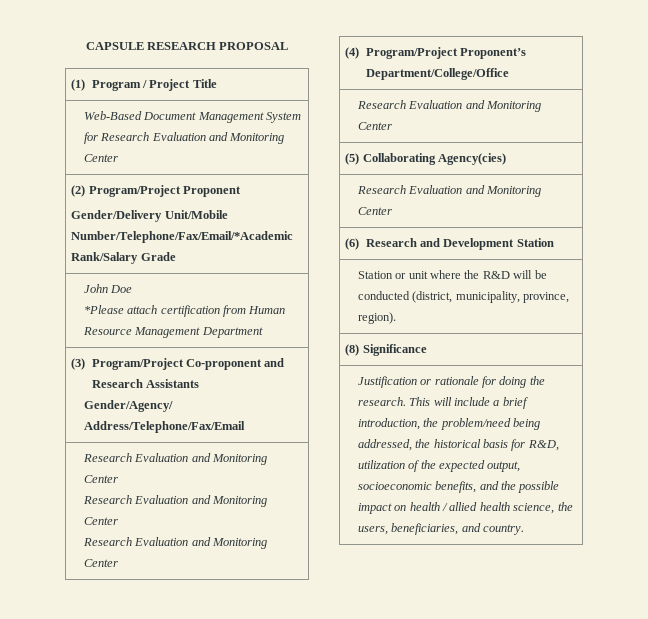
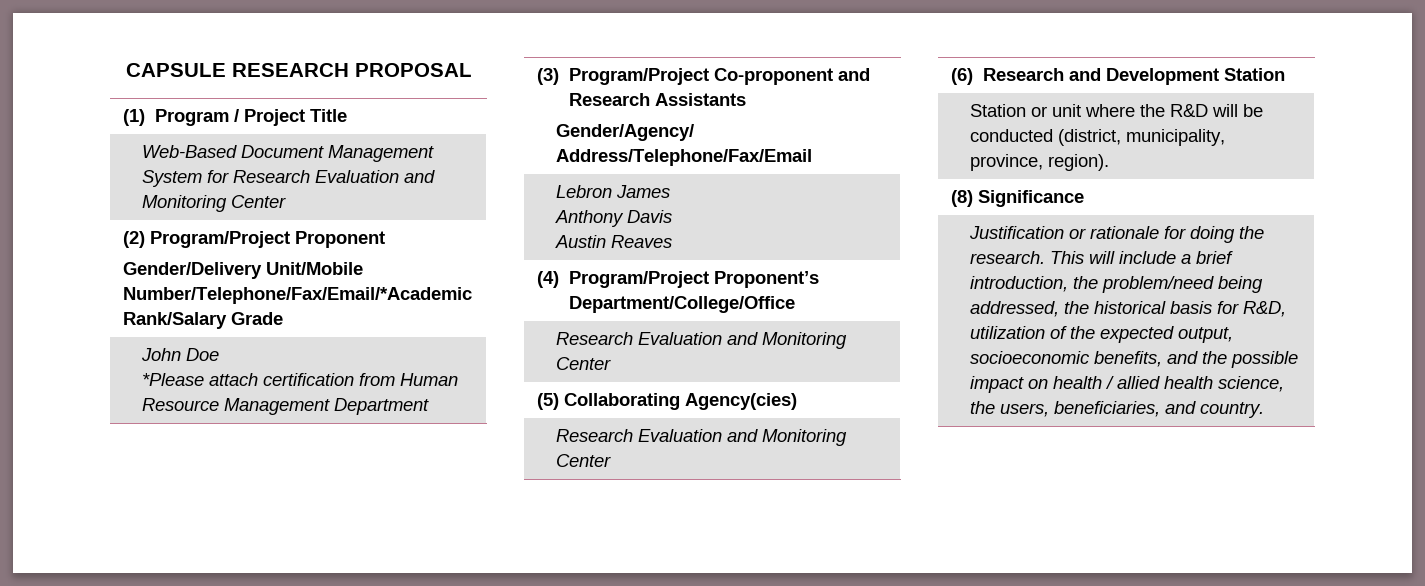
[82,453,267,465] [83,475,118,483] [82,495,267,507] [83,517,118,525] [82,537,267,549] [83,559,118,567] Research Evaluation and Monitoring Center // Research Evaluation and Monitoring Center // Research Evaluation and Monitoring Center -> [555,185,670,198] [554,210,672,227] [554,235,672,248] Lebron James // Anthony Davis // Austin Reaves

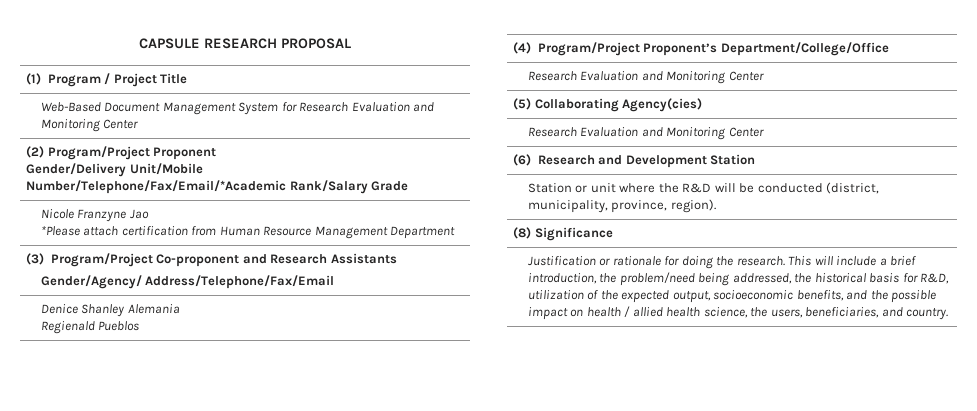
[140,348,219,361] John Doe -> [40,209,149,222] Nicole Franzyne Jao
[555,185,670,198] [554,210,672,227] [554,235,672,248] Lebron James // Anthony Davis // Austin Reaves -> [40,304,180,317] [40,321,140,334] Denice Shanley Alemania // Regienald Pueblos

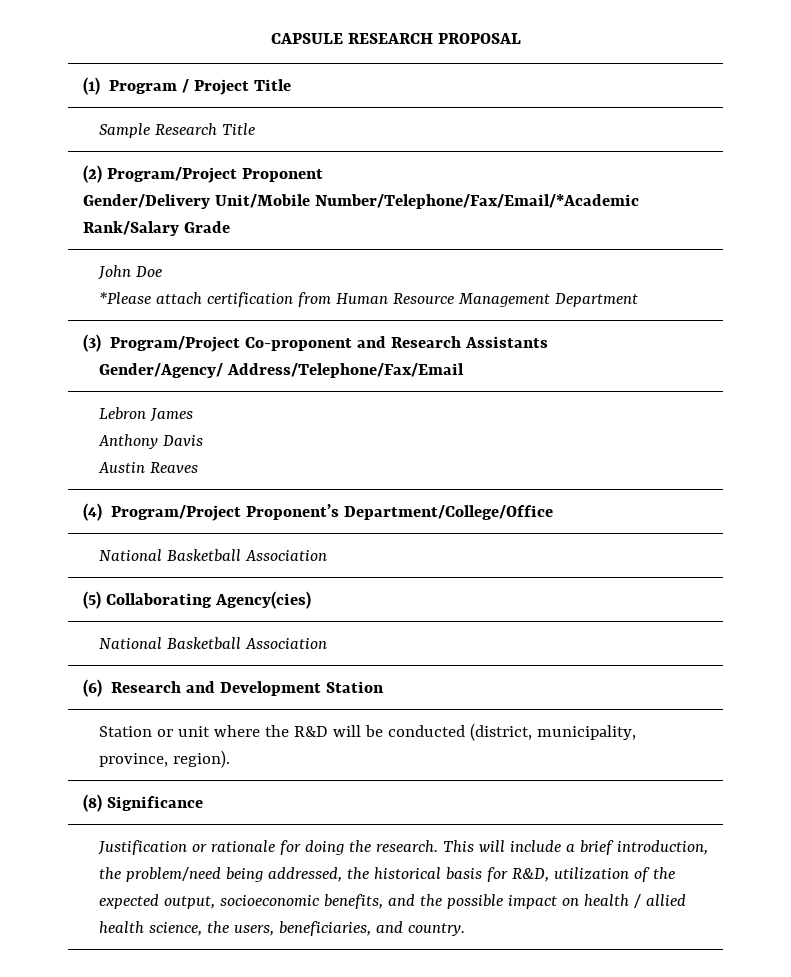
[40,102,435,115] [40,119,139,132] Web-Based Document Management System for Research Evaluation and Monitoring Center -> [99,123,256,138] Sample Research Title
[40,209,149,222] Nicole Franzyne Jao -> [98,265,163,280] John Doe
[40,304,180,317] [40,321,140,334] [513,42,889,56] [527,71,764,84] [513,98,703,112] [527,127,764,140] Denice Shanley Alemania // Regienald Pueblos // (4) Program/Project Proponent’s Department/College/Office // Research Evaluation and Monitoring Center // (5) Collaborating Agency(cies) // Research Evaluation and Monitoring Center -> [99,407,194,422] [98,434,204,449] [98,462,199,473] [82,503,553,521] [99,549,328,562] [82,591,311,609] [99,637,328,650] Lebron James // Anthony Davis // Austin Reaves // (4) Program/Project Proponent’s Department/College/Office // National Basketball Association // (5) Collaborating Agency(cies) // National Basketball Association

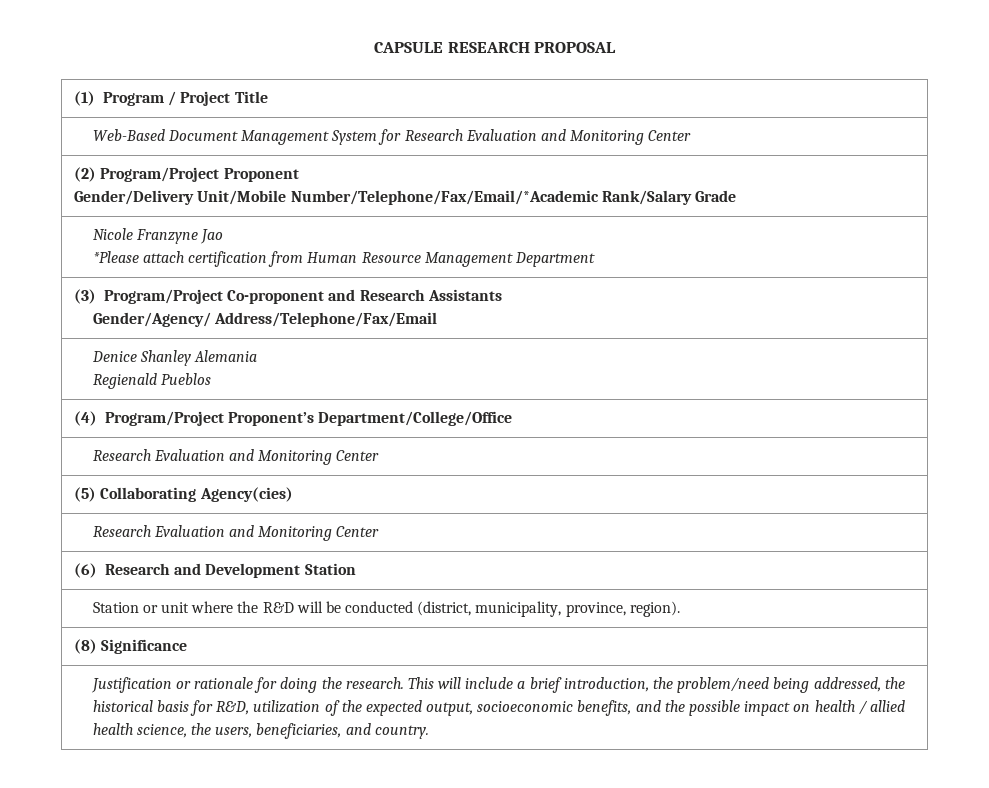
[99,123,256,138] Sample Research Title -> [92,129,692,145] Web-Based Document Management System for Research Evaluation and Monitoring Center
[98,265,163,280] John Doe -> [92,228,223,244] Nicole Franzyne Jao
[99,407,194,422] [98,434,204,449] [98,462,199,473] [82,503,553,521] [99,549,328,562] [82,591,311,609] [99,637,328,650] Lebron James // Anthony Davis // Austin Reaves // (4) Program/Project Proponent’s Department/College/Office // National Basketball Association // (5) Collaborating Agency(cies) // National Basketball Association -> [91,350,257,366] [92,373,211,389] [74,411,513,426] [92,449,380,465] [74,487,293,502] [92,525,380,541] Denice Shanley Alemania // Regienald Pueblos // (4) Program/Project Proponent’s Department/College/Office // Research Evaluation and Monitoring Center // (5) Collaborating Agency(cies) // Research Evaluation and Monitoring Center

